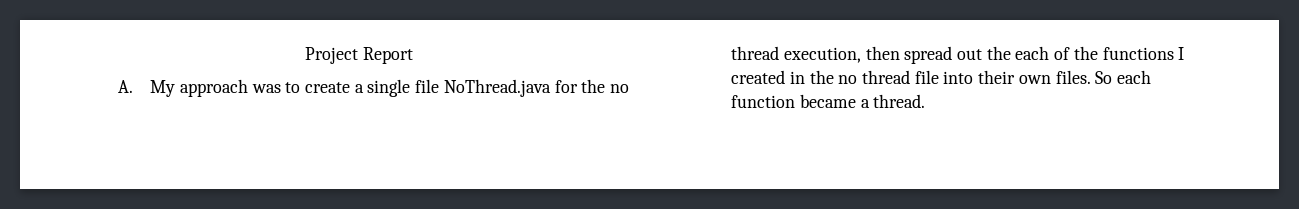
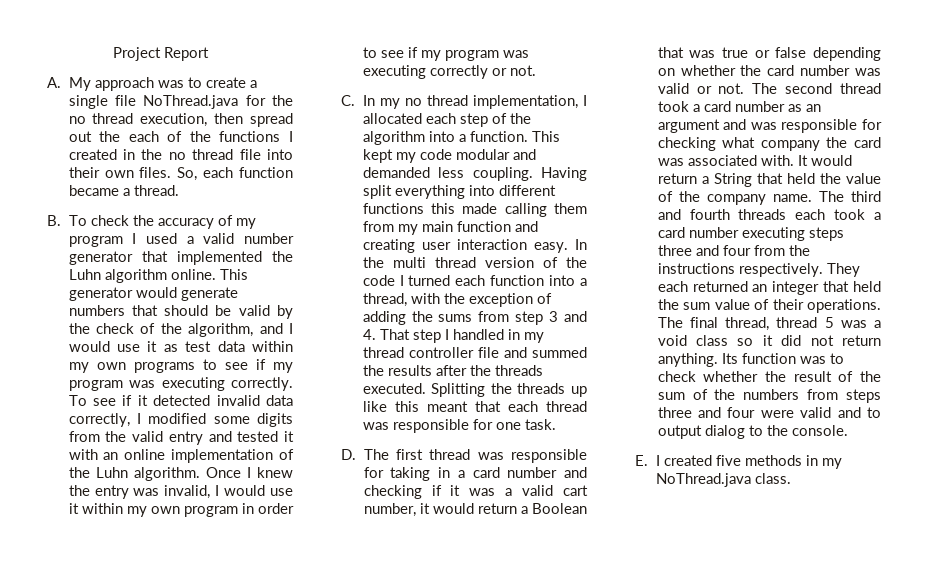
[1095,71,1113,84] So -> [177,167,198,181] So,
(926, 101) none -> [47,215,256,229] [68,233,294,247] [68,251,293,265] [68,269,248,283] [68,287,238,301] [68,305,293,319] [68,323,293,337] [68,341,293,352] [68,359,293,373] [68,377,293,391] [68,395,293,406] [68,413,293,427] [68,431,295,445] [68,449,294,463] [68,467,294,481] [68,485,293,499] [68,503,294,517] [362,47,529,61] [362,65,536,79] [341,95,587,109] [362,113,531,127] [362,131,560,145] [362,149,536,163] [362,167,587,181] [362,185,556,199] [362,203,587,217] [362,221,538,235] [362,239,587,253] [362,257,587,268] [362,275,587,286] [362,293,552,307] [362,311,587,325] [362,329,544,343] [362,347,587,358] [362,365,543,376] [362,383,587,397] [362,401,587,412] [362,419,556,433] [341,449,587,463] [363,467,587,481] [363,485,588,499] [363,503,587,517] [657,47,881,61] [657,65,881,76] [657,83,881,94] [657,101,821,112] [657,119,882,133] [657,137,881,151] [657,155,852,166] [657,173,881,187] [657,191,881,205] [657,209,881,220] [657,227,844,241] [657,245,810,256] [657,263,860,277] [657,281,881,295] [657,299,881,313] [657,317,881,331] [657,335,881,346] [657,353,844,367] [657,371,881,382] [657,389,881,403] [657,407,881,418] [657,425,848,439] [635,455,842,469] [655,473,791,487] // B. To check the accuracy of my program I used a valid number generator that implemented the Luhn algorithm online. This generator would generate numbers that should be valid by the check of the algorithm, and I would use it as test data within my own programs to see if my program was executing correctly. To see if it detected invalid data correctly, I modified some digits from the valid entry and tested it with an online implementation of the Luhn algorithm. Once I knew the entry was invalid, I would use it within my own program in order to see if my program was executing correctly or not. // C. In my no thread implementation, I allocated each step of the algorithm into a function. This kept my code modular and demanded less coupling. Having split everything into different functions this made calling them from my main function and creating user interaction easy. In the multi thread version of the code I turned each function into a thread, with the exception of adding the sums from step 3 and 4. That step I handled in my thread controller file and summed the results after the threads executed. Splitting the threads up like this meant that each thread was responsible for one task. // D. The first thread was responsible for taking in a card number and checking if it was a valid cart number, it would return a Boolean that was true or false depending on whether the card number was valid or not. The second thread took a card number as an argument and was responsible for checking what company the card was associated with. It would return a String that held the value of the company name. The third and fourth threads each took a card number executing steps three and four from the instructions respectively. They each returned an integer that held the sum value of their operations. The final thread, thread 5 was a void class so it did not return anything. Its function was to check whether the result of the sum of the numbers from steps three and four were valid and to output dialog to the console. // E. I created five methods in my NoThread.java class.

